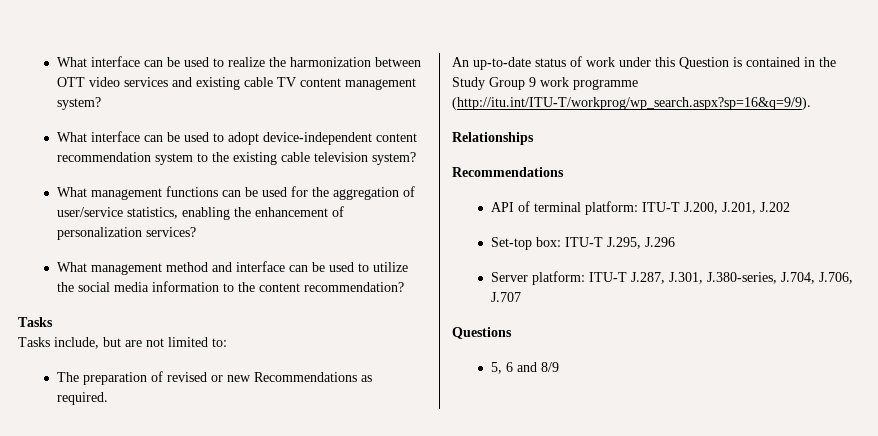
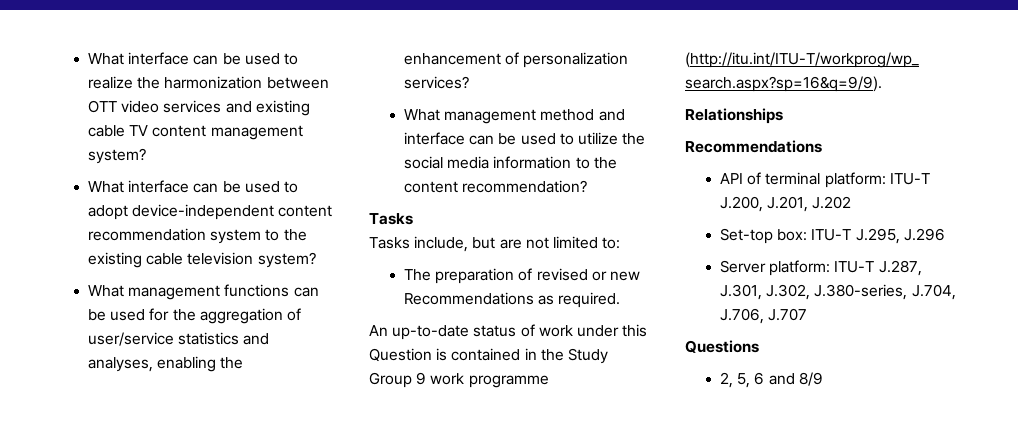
[126,207,178,219] statistics, -> [178,332,270,345] [88,357,154,372] statistics and analyses,
(703, 278) none -> [766,284,811,300] J.302,
(512, 333) none -> [720,372,734,388] 2,

